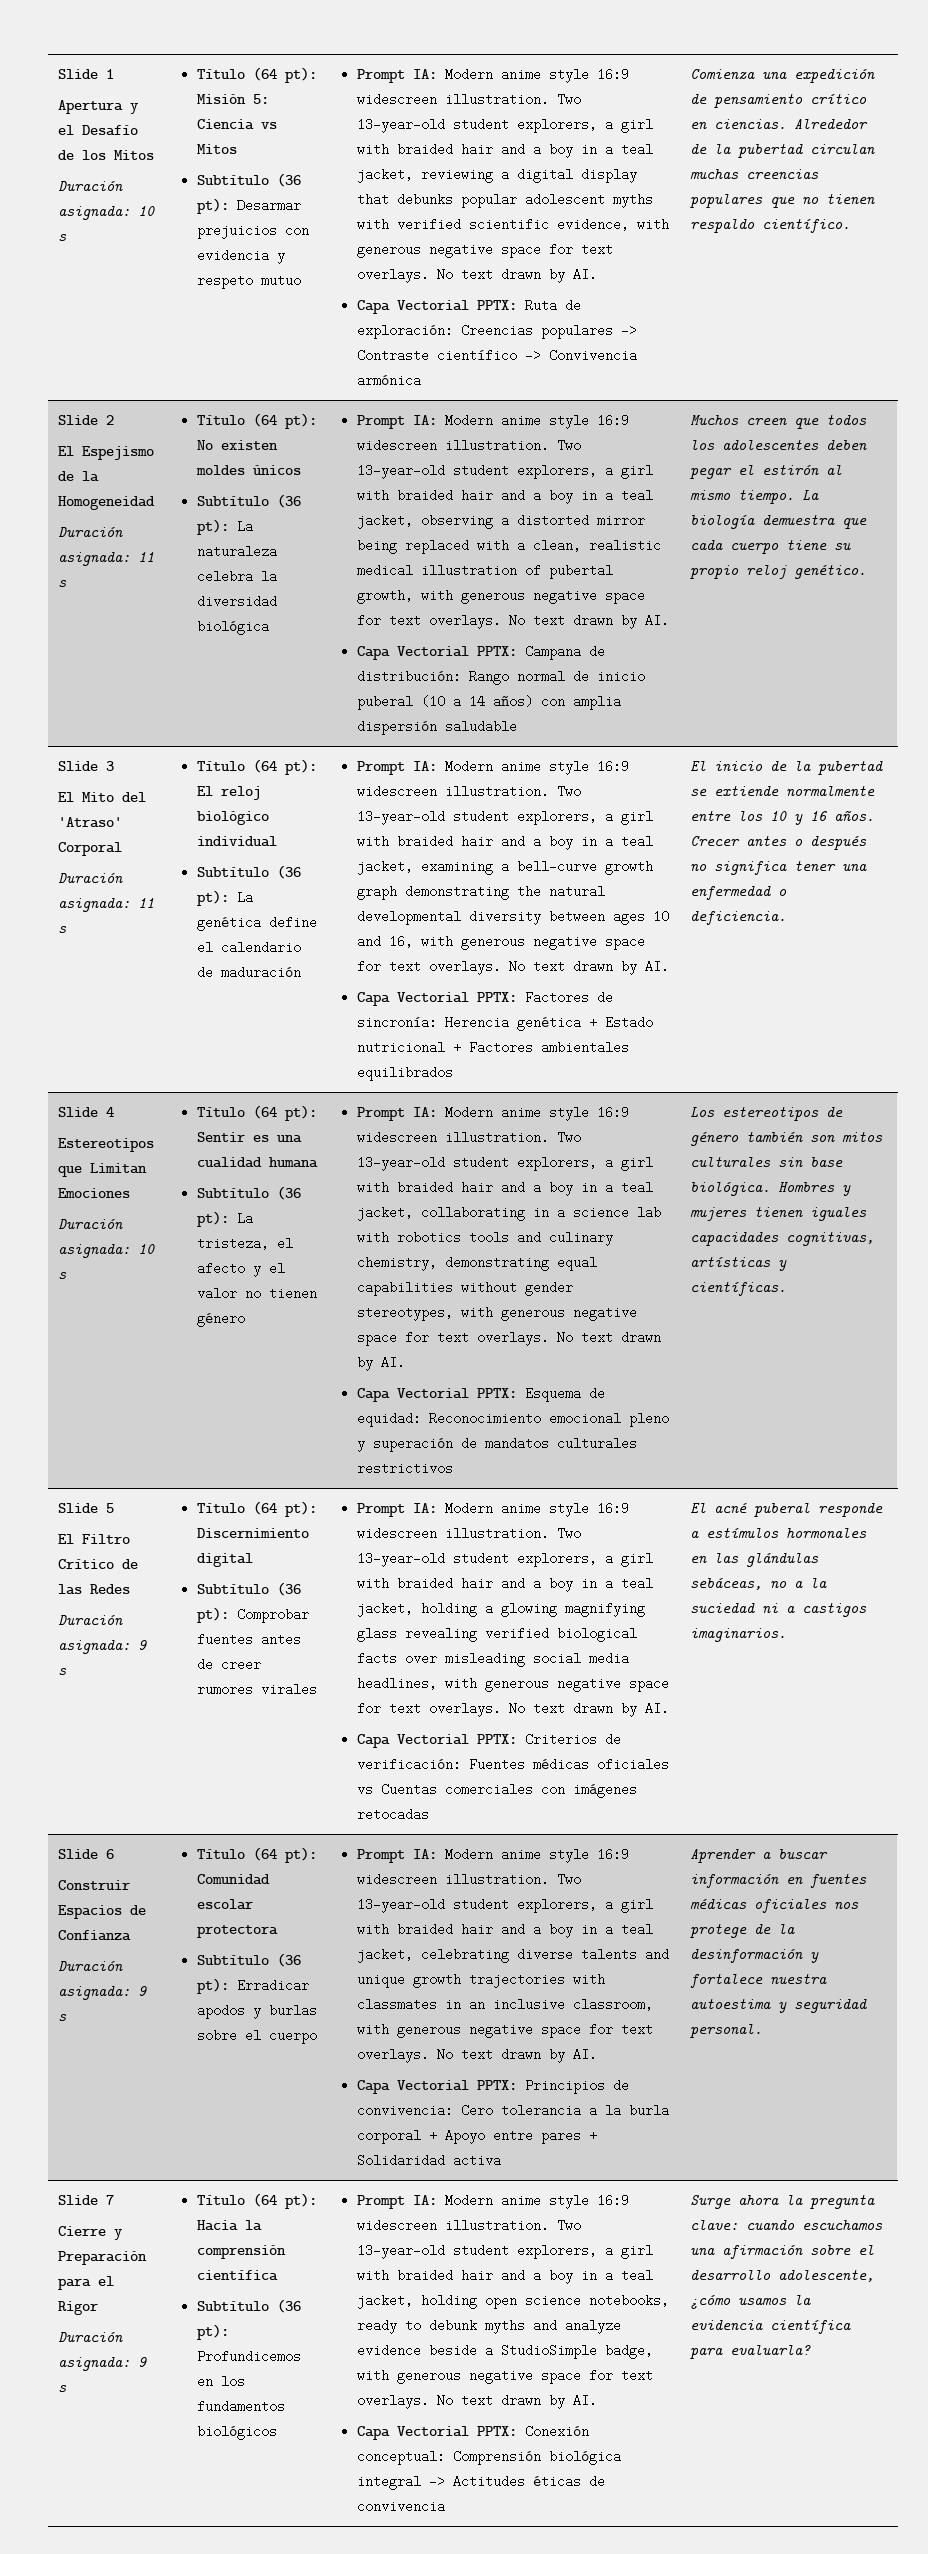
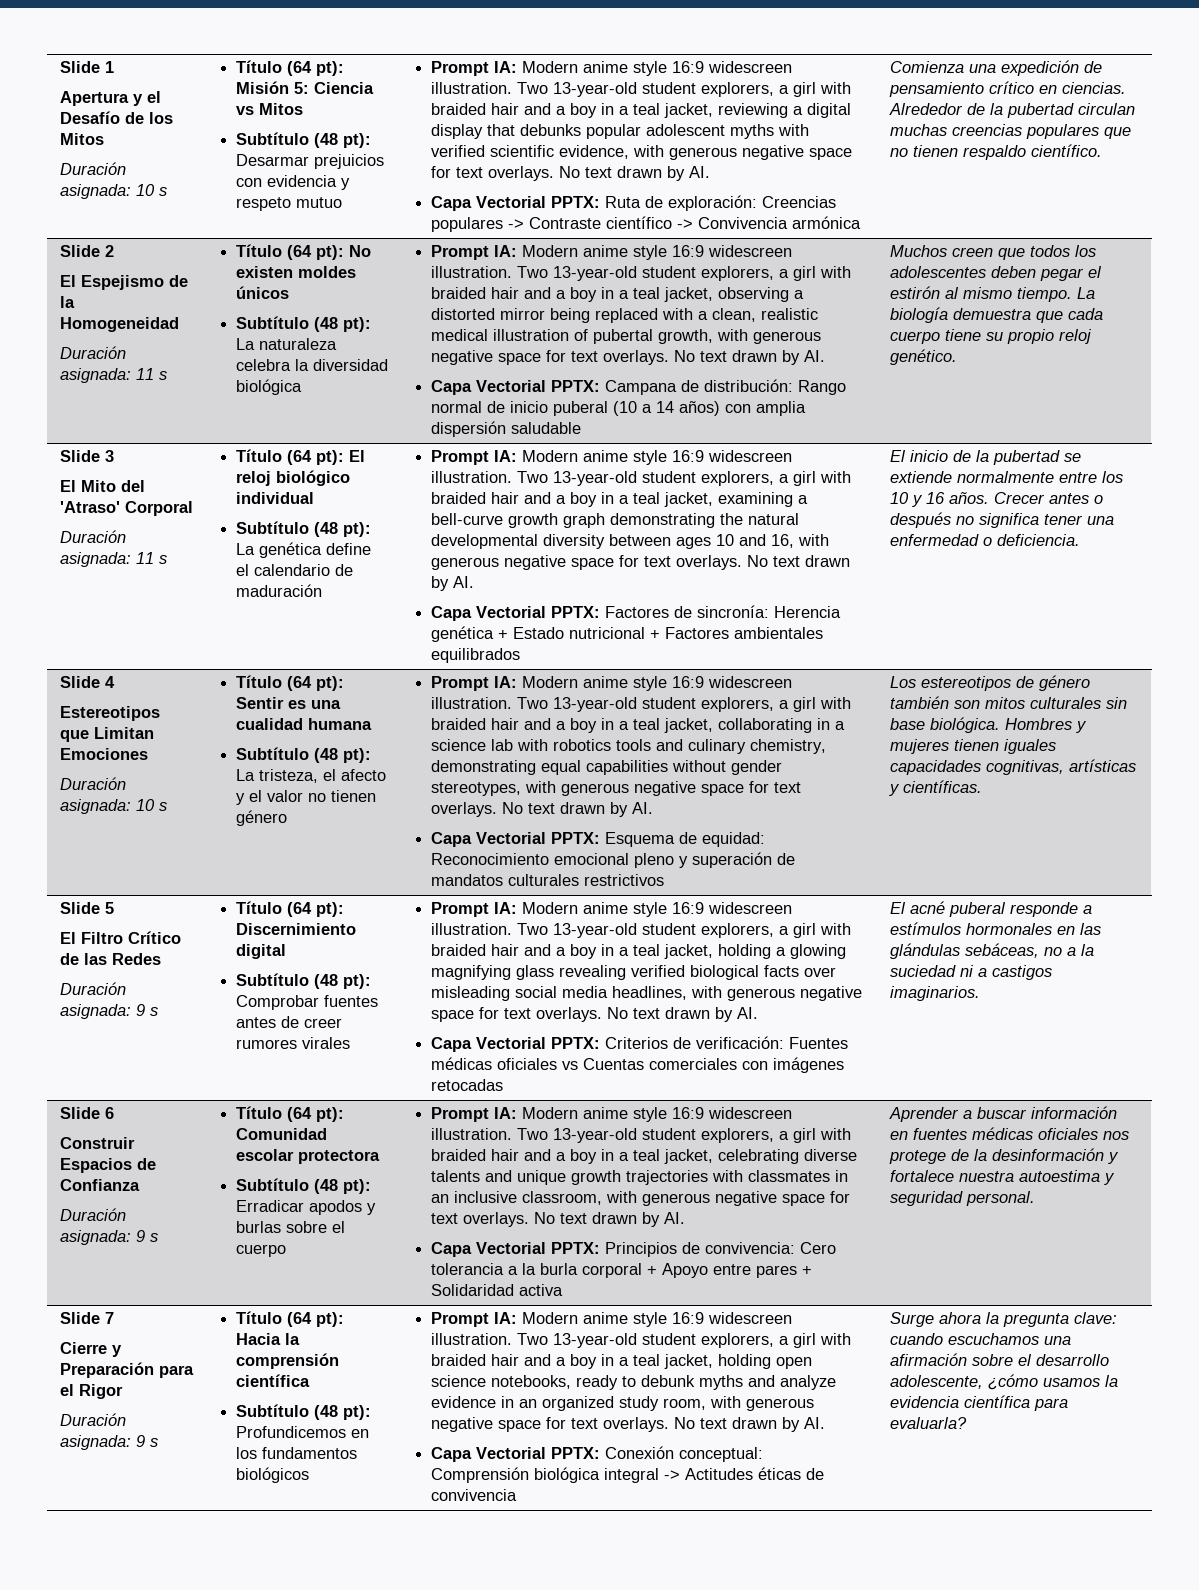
[276,173,301,187] (36 -> [313,133,338,148] (48
[276,494,301,508] (36 -> [313,317,338,332] (48
[276,865,301,879] (36 -> [313,522,338,537] (48
[276,1186,301,1200] (36 -> [313,748,338,763] (48
[276,1582,301,1596] (36 -> [313,974,338,989] (48
[276,1953,301,1967] (36 -> [313,1179,338,1194] (48
[276,2299,301,2313] (36 -> [313,1405,338,1420] (48
[428,2344,653,2359] beside a StudioSimple badge, -> [500,1396,706,1411] in an organized study room,

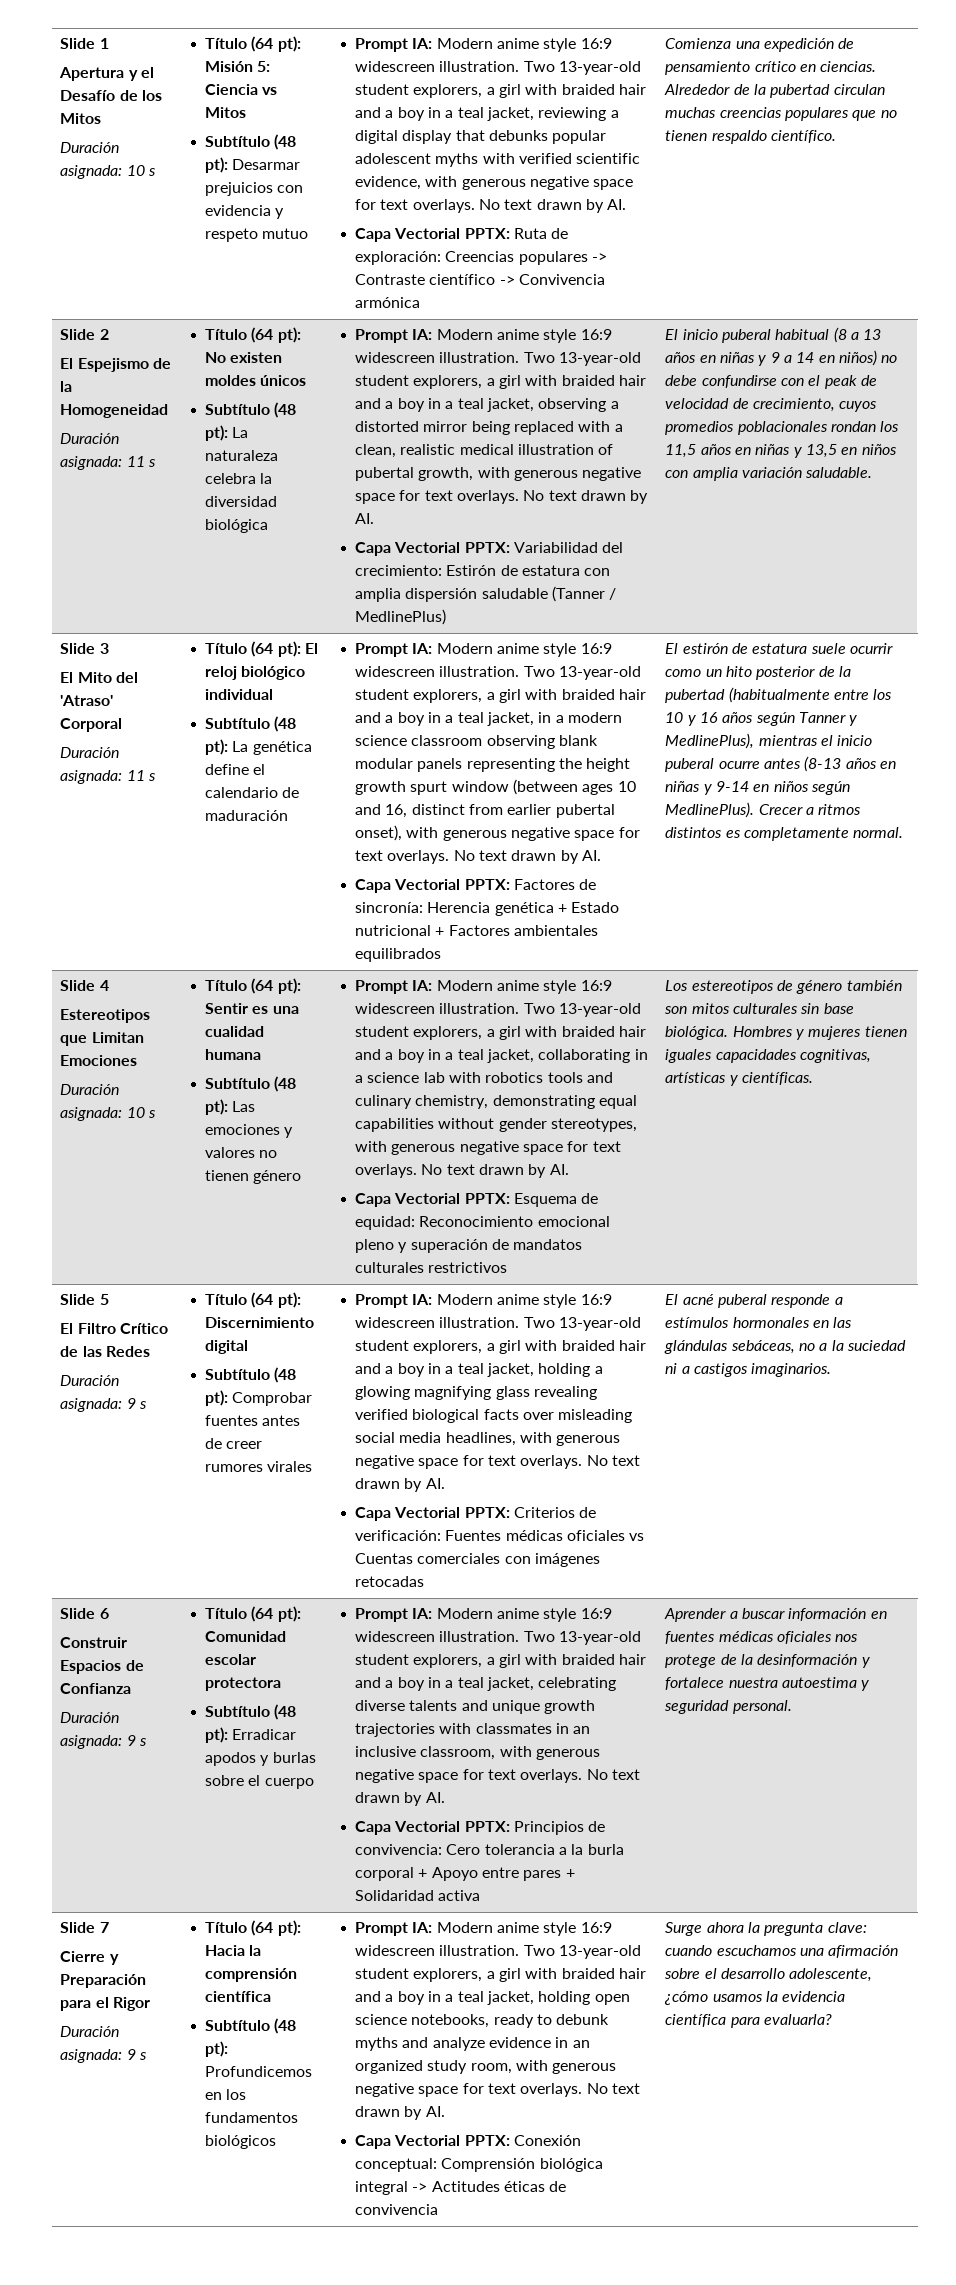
[604,379,846,395] [430,401,806,416] [430,421,581,437] [889,245,1096,260] [889,266,1102,281] [889,286,1095,302] [889,307,1103,323] [889,329,1092,344] [889,349,957,365] Campana de distribución: Rango normal de inicio puberal (10 a 14 años) con amplia dispersión saludable | Muchos creen que todos los adolescentes deben pegar el estirón al mismo tiempo. La biología demuestra que cada cuerpo tiene su propio reloj genético. -> [513,542,624,553] [354,565,611,576] [354,586,617,602] [354,609,446,625] [665,327,882,343] [665,350,898,366] [665,375,877,389] [665,398,878,412] [665,421,900,435] [665,444,897,458] [665,467,873,481] Variabilidad del crecimiento: Estirón de estatura con amplia dispersión saludable (Tanner / MedlinePlus) | El inicio puberal habitual (8 a 13 años en niñas y 9 a 14 en niños) no debe confundirse con el peak de velocidad de crecimiento, cuyos promedios poblacionales rondan los 11,5 años en niñas y 13,5 en niños con amplia variación saludable.
[717,492,808,507] [430,513,799,528] [430,534,794,549] examining a bell-curve growth graph demonstrating the natural developmental diversity between ages 10 and 16, -> [538,712,622,723] [354,735,598,749] [354,758,631,772] [354,779,636,795] [354,804,615,818] [354,825,402,841] in a modern science classroom observing blank modular panels representing the height growth spurt window (between ages 10 and 16, distinct from earlier pubertal onset),
[909,450,1081,465] [889,471,1054,483] inicio de la pubertad se extiende normalmente -> [682,643,893,654] [665,666,851,680] [665,687,830,703] estirón de estatura suele ocurrir como un hito posterior de la pubertad (habitualmente
[948,492,1103,504] [889,512,1114,528] [889,534,1080,546] años. Crecer antes o después no significa tener una enfermedad o deficiencia. -> [722,712,858,726] [665,733,873,749] [665,756,896,772] [665,781,850,795] [665,802,862,818] [665,827,904,841] años según Tanner y MedlinePlus), mientras el inicio puberal ocurre antes (8-13 años en niñas y 9-14 en niños según MedlinePlus). Crecer a ritmos distintos es completamente normal.
[235,769,386,783] [235,790,303,805] La tristeza, el afecto y el valor -> [232,1101,256,1112] [204,1124,294,1138] [204,1147,255,1158] Las emociones y valores

